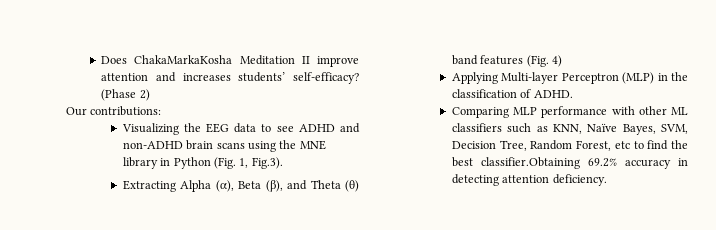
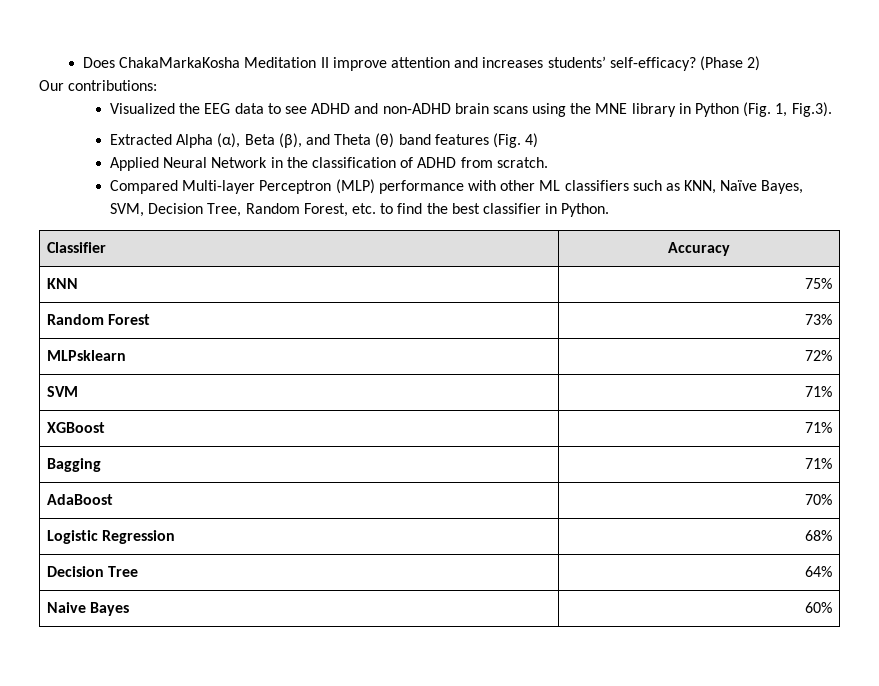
[121,123,179,135] Visualizing -> [110,103,176,114] Visualized
[122,180,176,192] Extracting -> [110,134,173,145] Extracted
[451,72,688,84] [451,89,573,98] [451,107,537,118] Applying Multi-layer Perceptron (MLP) in the classification of ADHD. // Comparing MLP -> [110,157,548,171] [110,179,375,194] Applied Neural Network in the classification of ADHD from scratch. // Compared Multi-layer Perceptron (MLP)
[614,141,630,149] etc -> [351,203,376,214] etc.
[480,157,688,169] [451,174,607,186] classifier.Obtaining 69.2% accuracy in detecting attention deficiency. -> [482,203,610,217] [46,242,106,253] [668,242,730,256] [46,278,78,289] [805,278,833,289] [46,314,151,325] [805,314,833,325] [46,350,126,361] [805,350,833,361] [46,386,78,397] [805,386,833,397] [46,422,105,433] [805,422,833,433] [46,458,101,472] [805,458,833,469] [46,494,113,505] [805,494,833,505] [46,530,176,544] [805,530,833,541] [46,566,139,577] [805,566,833,577] [46,602,130,616] [805,602,833,613] classifier in Python. // Classifier | Accuracy // KNN | 75% // Random Forest | 73% // MLPsklearn | 72% // SVM | 71% // XGBoost | 71% // Bagging | 71% // AdaBoost | 70% // Logistic Regression | 68% // Decision Tree | 64% // Naive Bayes | 60%

